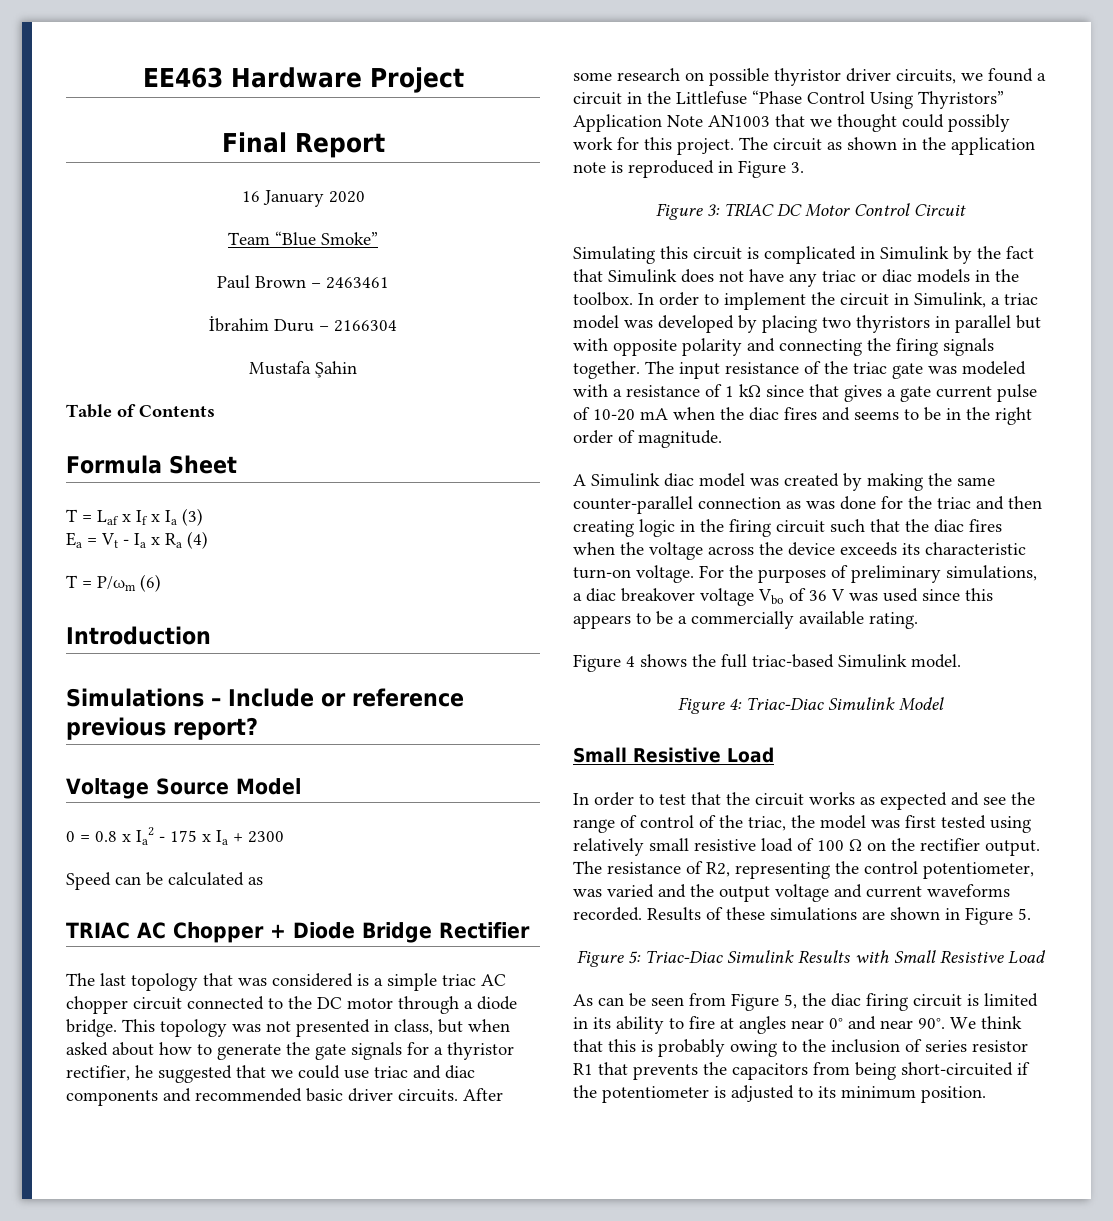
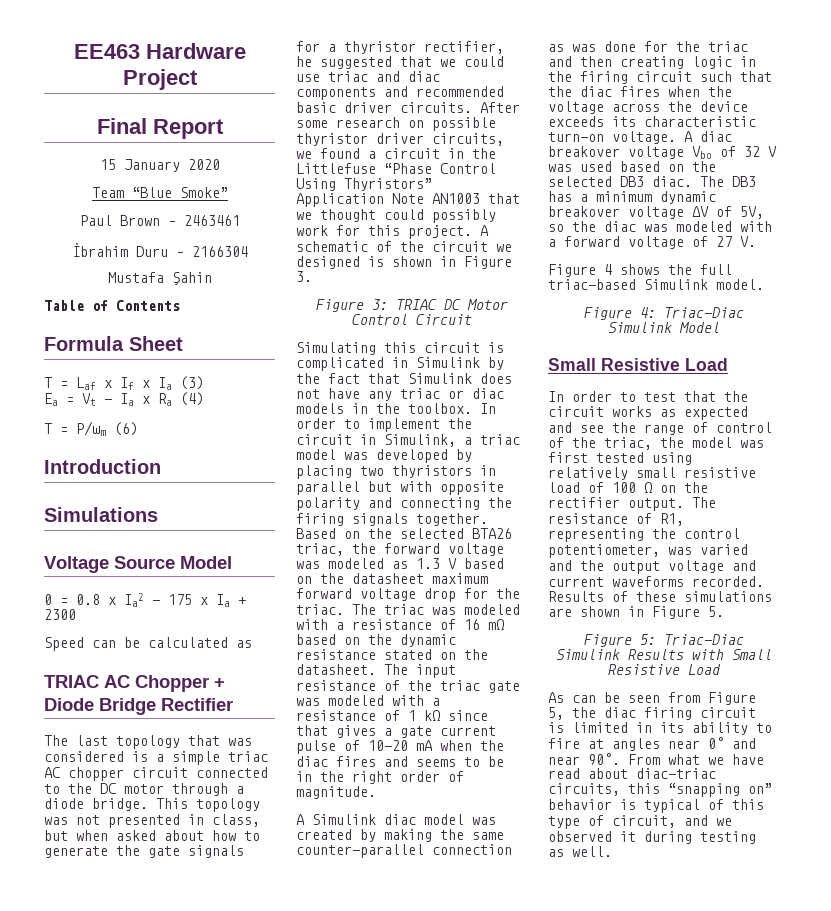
[241,191,260,202] 16 -> [99,159,116,170] 15
[211,688,464,707] [66,717,258,740] – Include or reference previous report? -> (158, 514) none
[739,137,1035,155] [573,160,714,178] The circuit as shown in the application note is reproduced -> [480,225,489,236] [296,241,512,252] [296,256,432,269] A schematic of the circuit we designed is shown
(640, 370) none -> [296,528,512,539] [296,543,504,556] [296,558,504,569] [296,573,488,584] [296,588,520,602] [296,604,520,615] [296,619,504,630] [296,634,456,647] [296,649,488,660] [296,664,376,675] Based on the selected BTA26 triac, the forward voltage was modeled as 1.3 V based on the datasheet maximum forward voltage drop for the triac. The triac was modeled with a resistance of 16 mΩ based on the dynamic resistance stated on the datasheet.
[699,565,1037,583] [573,593,582,601] For the purposes of preliminary simulations, a -> [684,131,693,142] A
[809,590,827,601] 36 -> [744,146,760,157] 32
[922,588,993,601] [573,611,918,629] since this appears to be a commercially available rating. -> [620,161,716,172] [548,176,756,187] [548,191,716,204] [548,206,764,219] [548,221,772,232] [548,236,756,249] based on the selected DB3 diac. The DB3 has a minimum dynamic breakover voltage ΔV of 5V, so the diac was modeled with a forward voltage of 27 V.
[706,862,730,877] R2, -> [660,513,684,526] R1,
[950,1016,1022,1029] [573,1039,1028,1057] [573,1062,1030,1080] [573,1085,986,1103] We think that this is probably owing to the inclusion of series resistor R1 that prevents the capacitors from being short-circuited if the potentiometer is adjusted to its minimum position. -> [628,754,764,765] [548,768,716,779] [548,783,772,797] [548,799,764,813] [548,815,732,829] [548,831,756,844] [548,846,612,857] From what we have read about diac-triac circuits, this “snapping on” behavior is typical of this type of circuit, and we observed it during testing as well.

